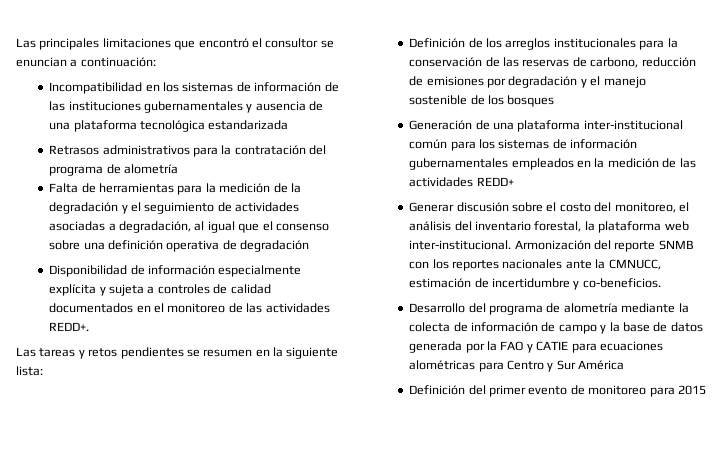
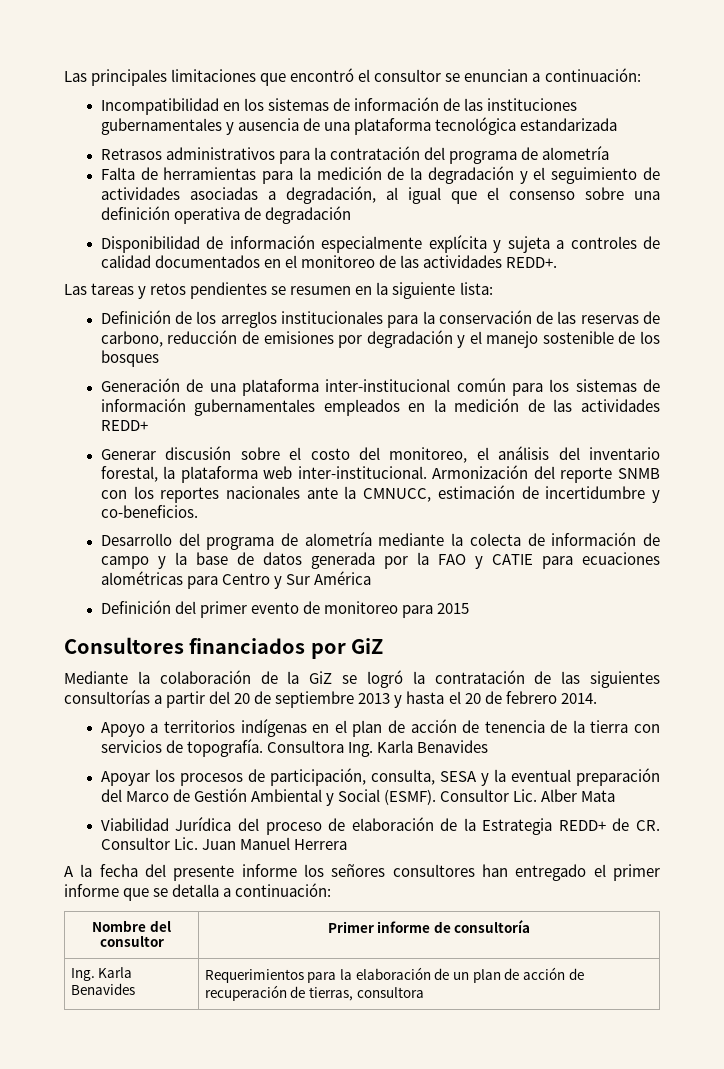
(706, 390) none -> [64,637,384,659] [64,670,660,688] [64,690,597,708] [100,719,661,737] [100,739,489,757] [100,768,661,786] [100,788,616,806] [100,817,660,835] [100,837,348,850] [64,864,660,881] [64,883,332,901] [92,920,171,932] [99,936,164,947] [327,920,531,933] [70,967,133,981] [70,983,135,995] [204,967,584,983] [204,985,424,1001] // Consultores financiados por GiZ // Mediante la colaboración de la GiZ se logró la contratación de las siguientes consultorías a partir del 20 de septiembre 2013 y hasta el 20 de febrero 2014. // Apoyo a territorios indígenas en el plan de acción de tenencia de la tierra con servicios de topografía. Consultora Ing. Karla Benavides // Apoyar los procesos de participación, consulta, SESA y la eventual preparación del Marco de Gestión Ambiental y Social (ESMF). Consultor Lic. Alber Mata // Viabilidad Jurídica del proceso de elaboración de la Estrategia REDD+ de CR. Consultor Lic. Juan Manuel Herrera // A la fecha del presente informe los señores consultores han entregado el primer informe que se detalla a continuación: // Nombre del consultor | Primer informe de consultoría // Ing. Karla Benavides | Requerimientos para la elaboración de un plan de acción de recuperación de tierras, consultora

